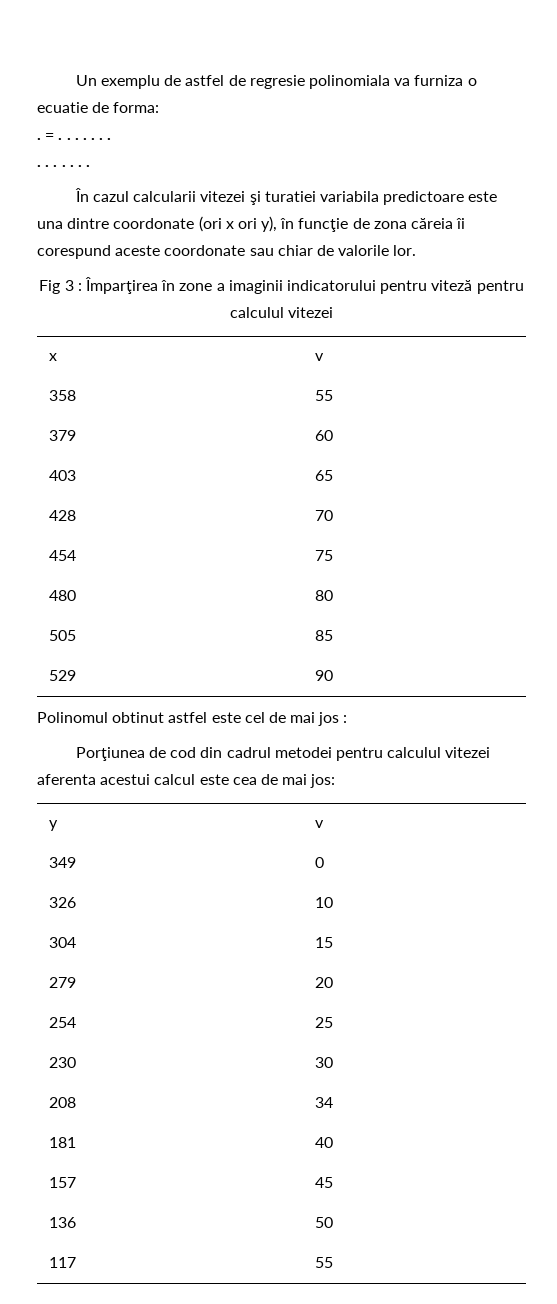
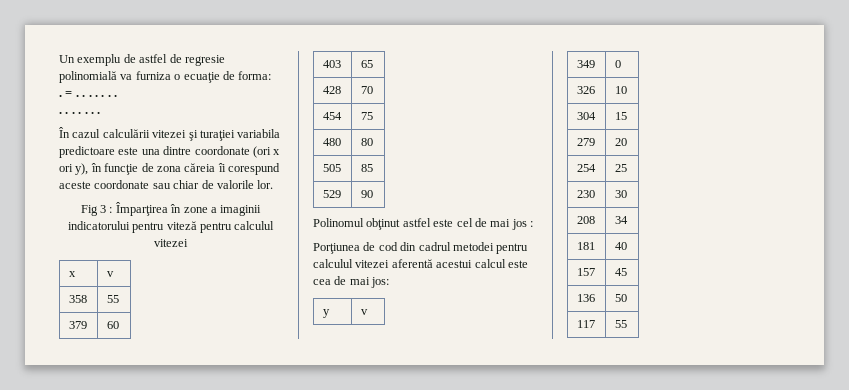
[308,75,390,89] polinomiala -> [59,71,117,83] polinomială
[37,102,88,113] ecuatie -> [183,72,220,83] ecuaţie
[133,191,197,202] calcularii -> [102,129,150,138] calculării
[264,191,316,202] turatiei -> [199,130,235,141] turaţiei
[112,712,165,723] obtinut -> [366,218,401,230] obţinut
[37,774,96,785] aferenta -> [391,259,433,268] aferentă

